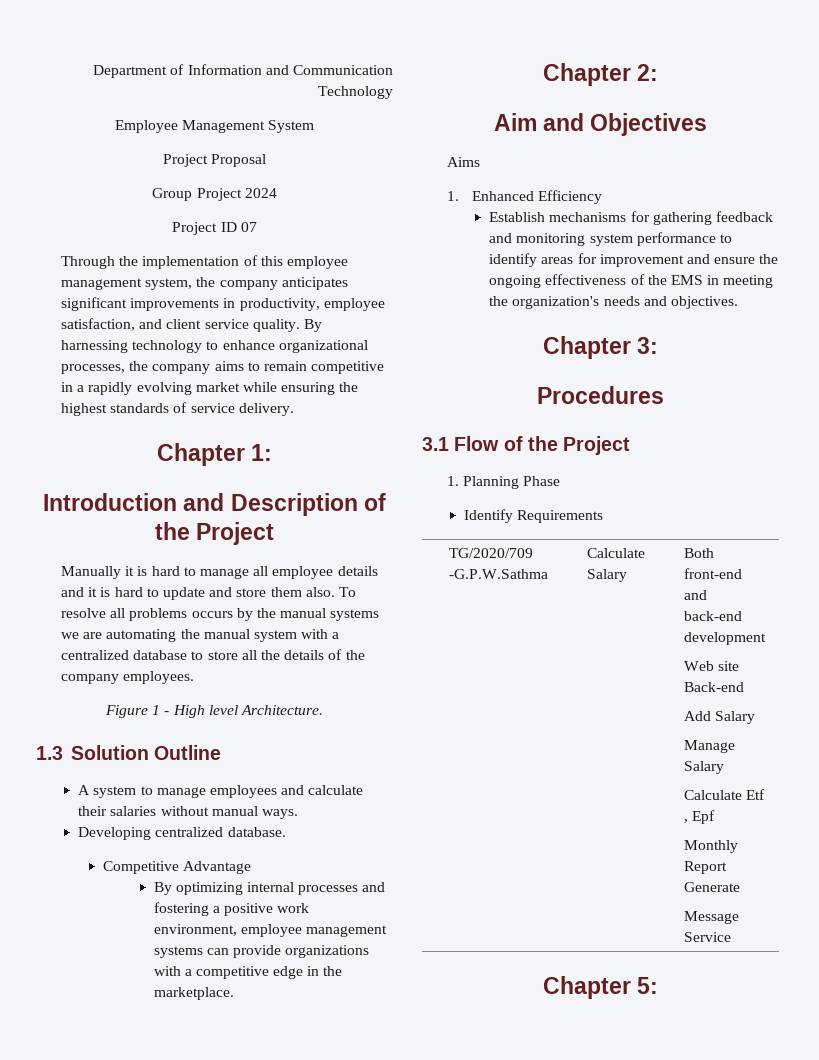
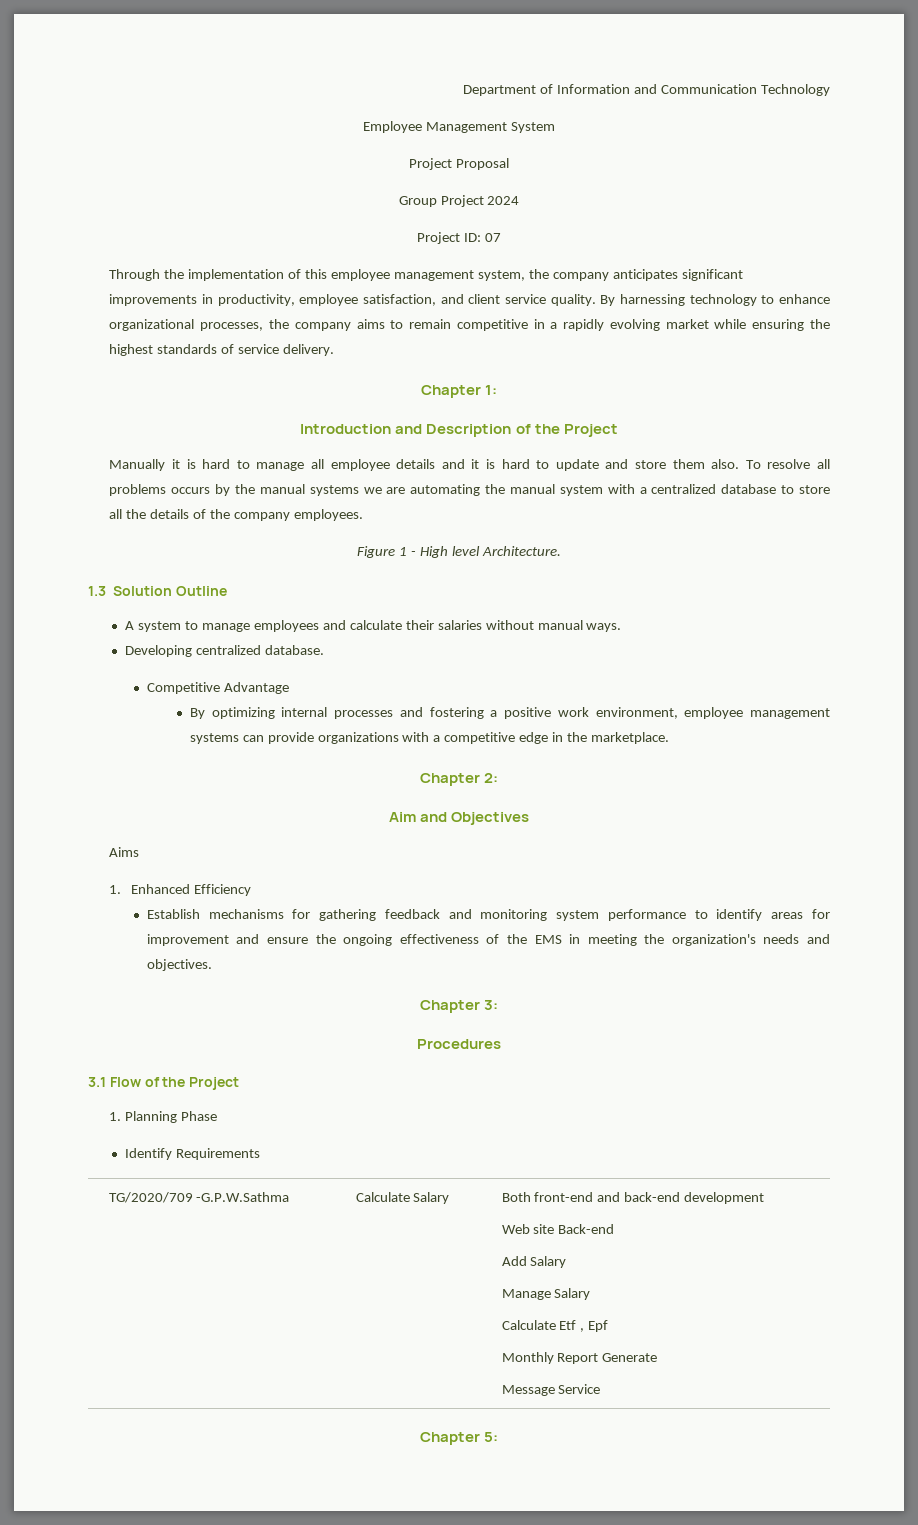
[220,222,237,232] ID -> [464,233,481,242] ID:

